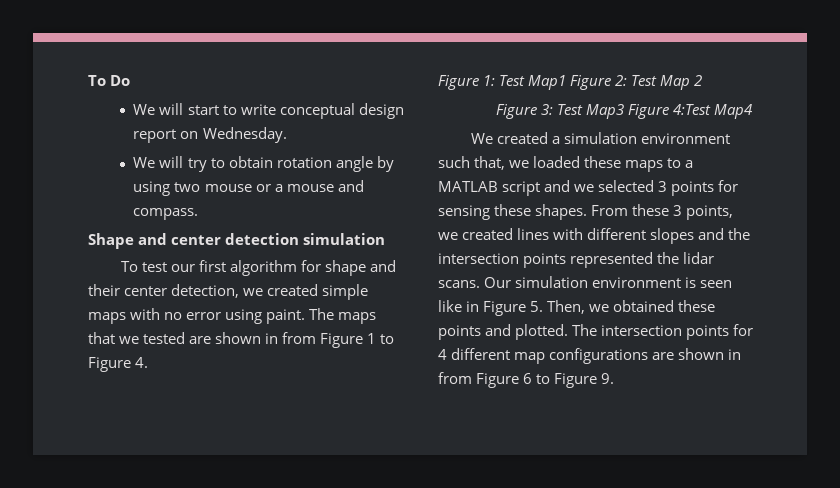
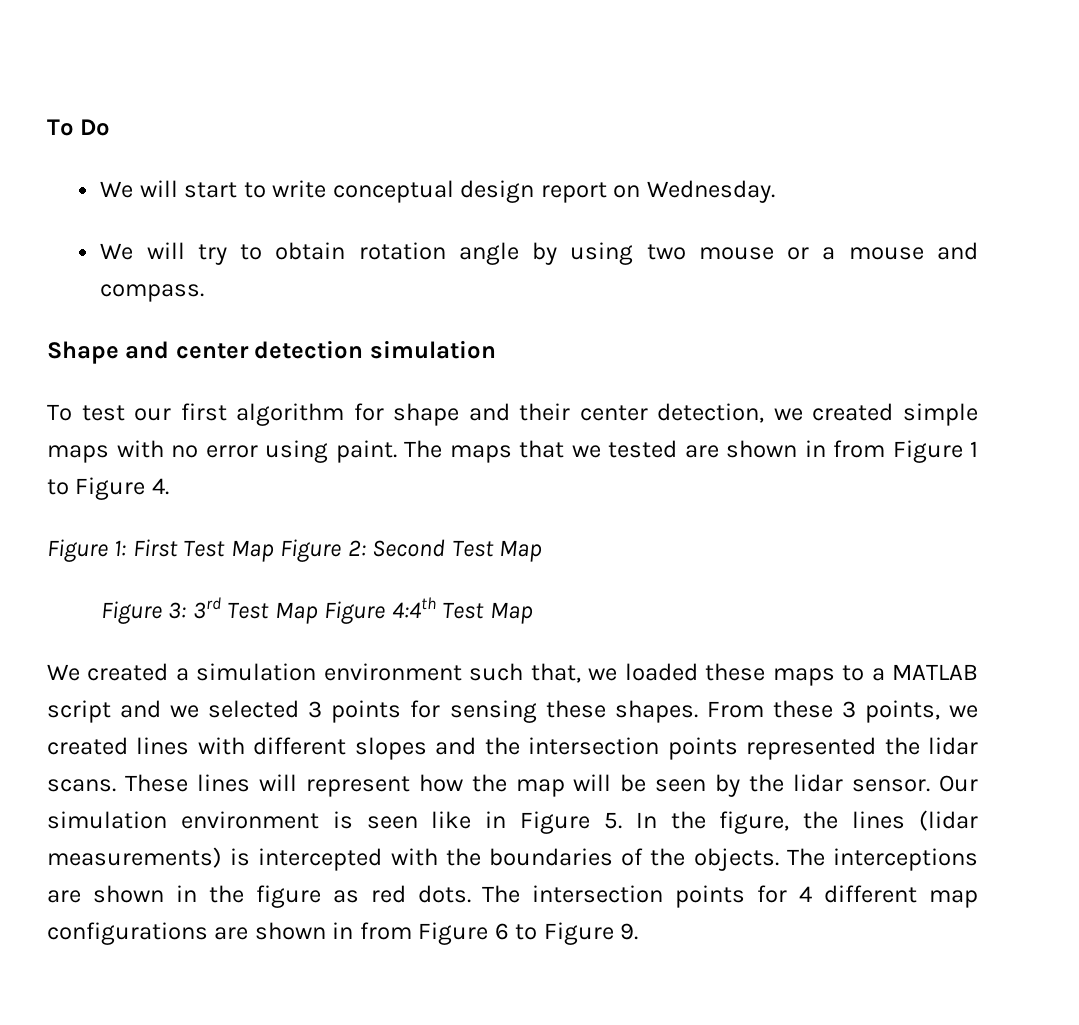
[499,75,567,90] Test Map1 -> [132,539,274,562] First Test Map
[631,75,703,90] Test Map 2 -> [372,539,543,562] Second Test Map
[556,104,754,119] Test Map3 Figure 4:Test Map4 -> [192,597,533,624] 3rd Test Map Figure 4:4th Test Map
(480, 284) none -> [124,774,931,797] These lines will represent how the map will be seen by the lidar sensor.
[547,300,716,314] [438,324,569,340] Then, we obtained these points and plotted. -> [635,810,978,834] [47,847,979,871] [47,885,471,908] In the figure, the lines (lidar measurements) is intercepted with the boundaries of the objects. The interceptions are shown in the figure as red dots.

